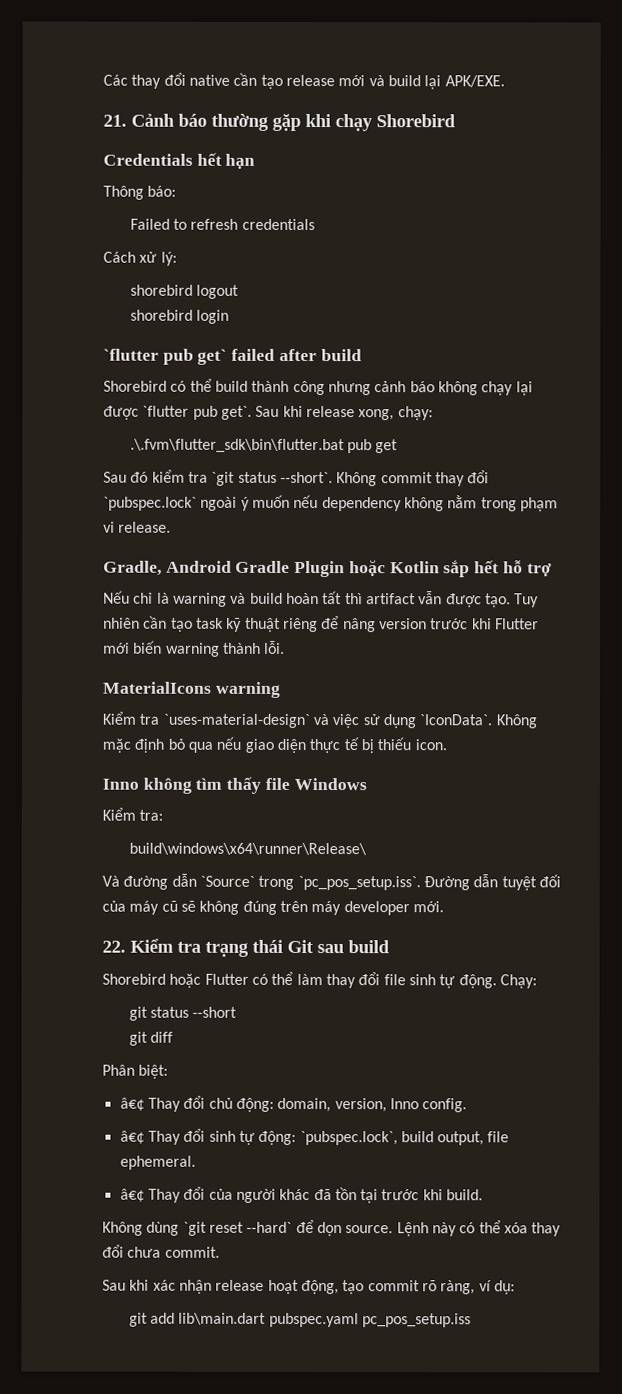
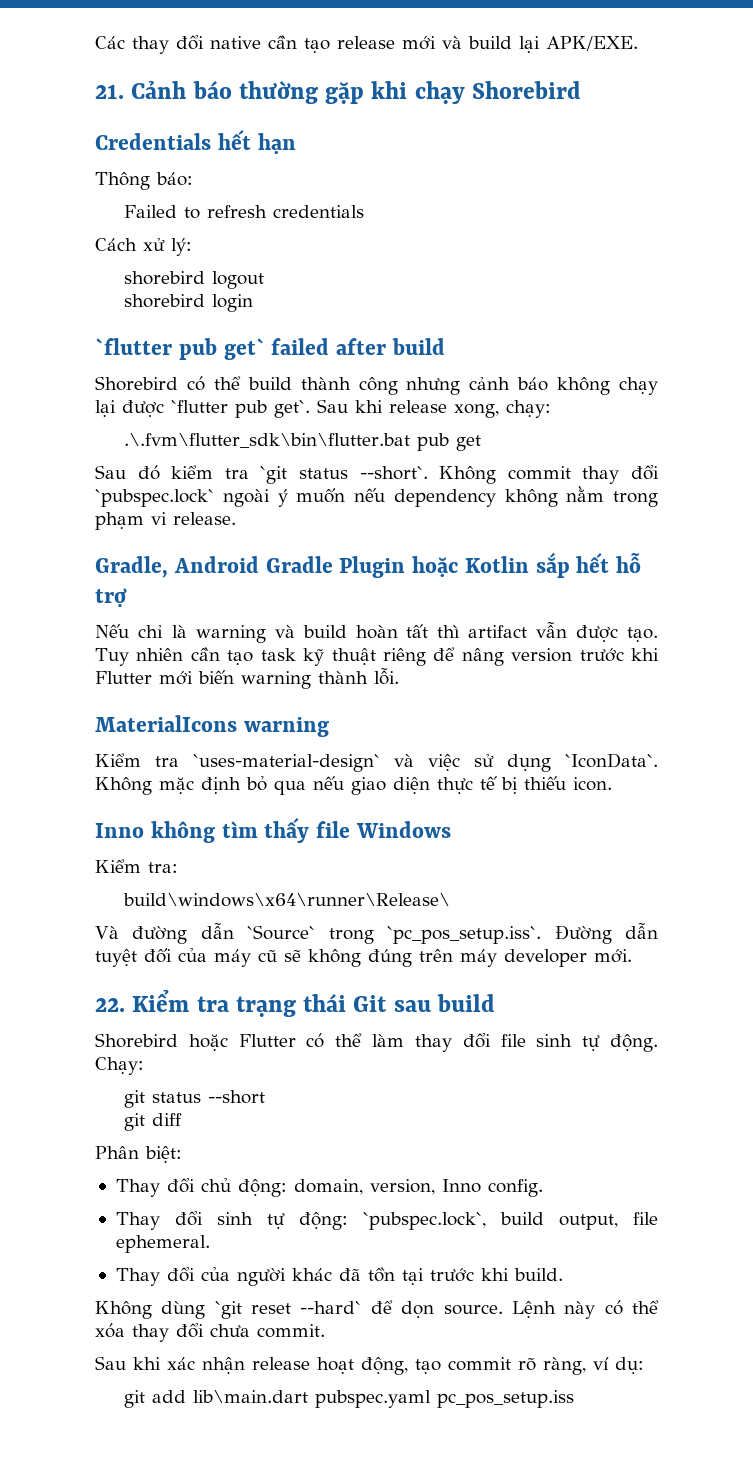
[119,1097,145,1111] â€¢ -> (182, 1155) none
[119,1130,145,1144] â€¢ -> (543, 1188) none
[119,1188,145,1202] â€¢ -> (210, 1244) none

